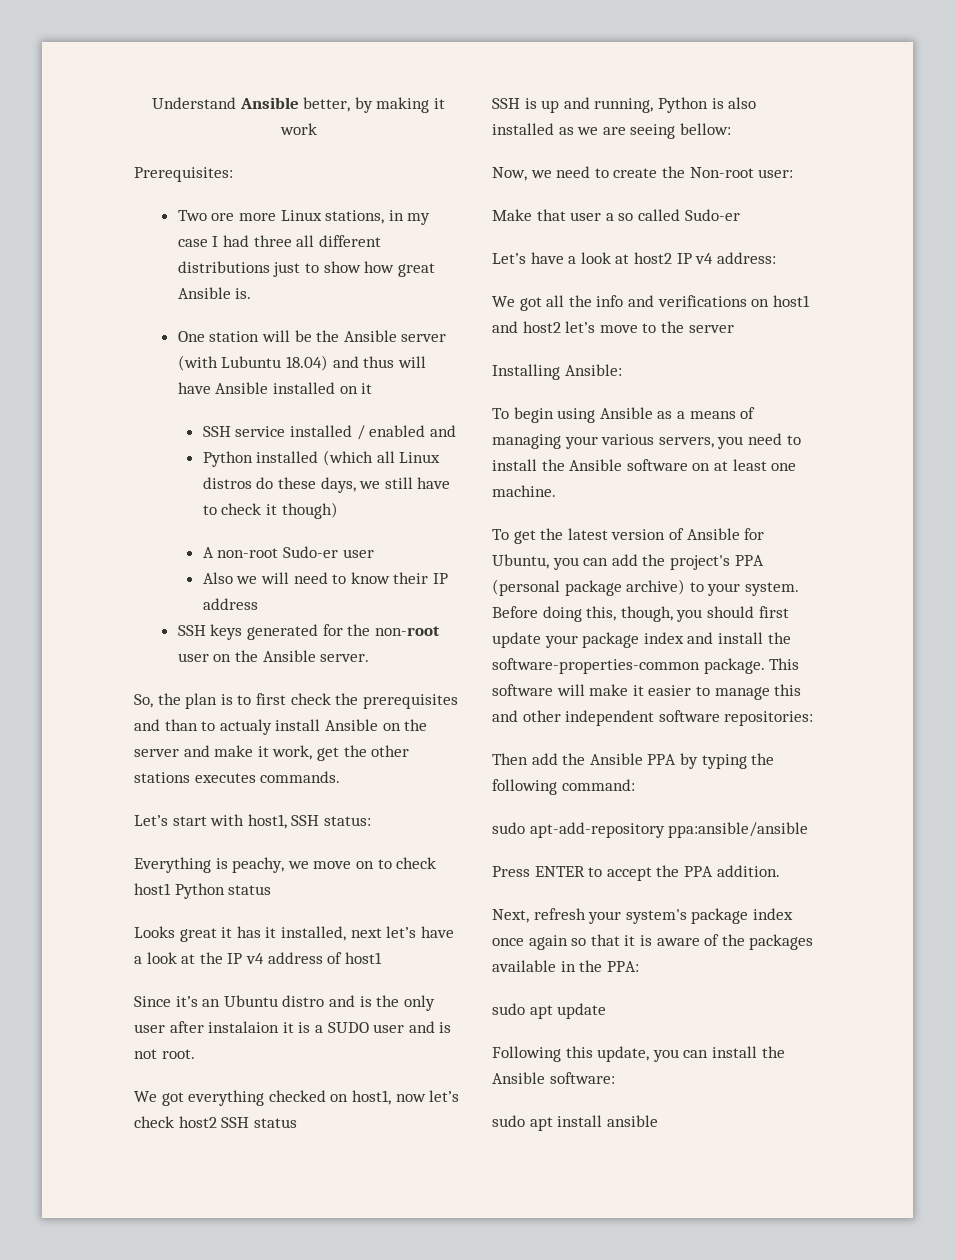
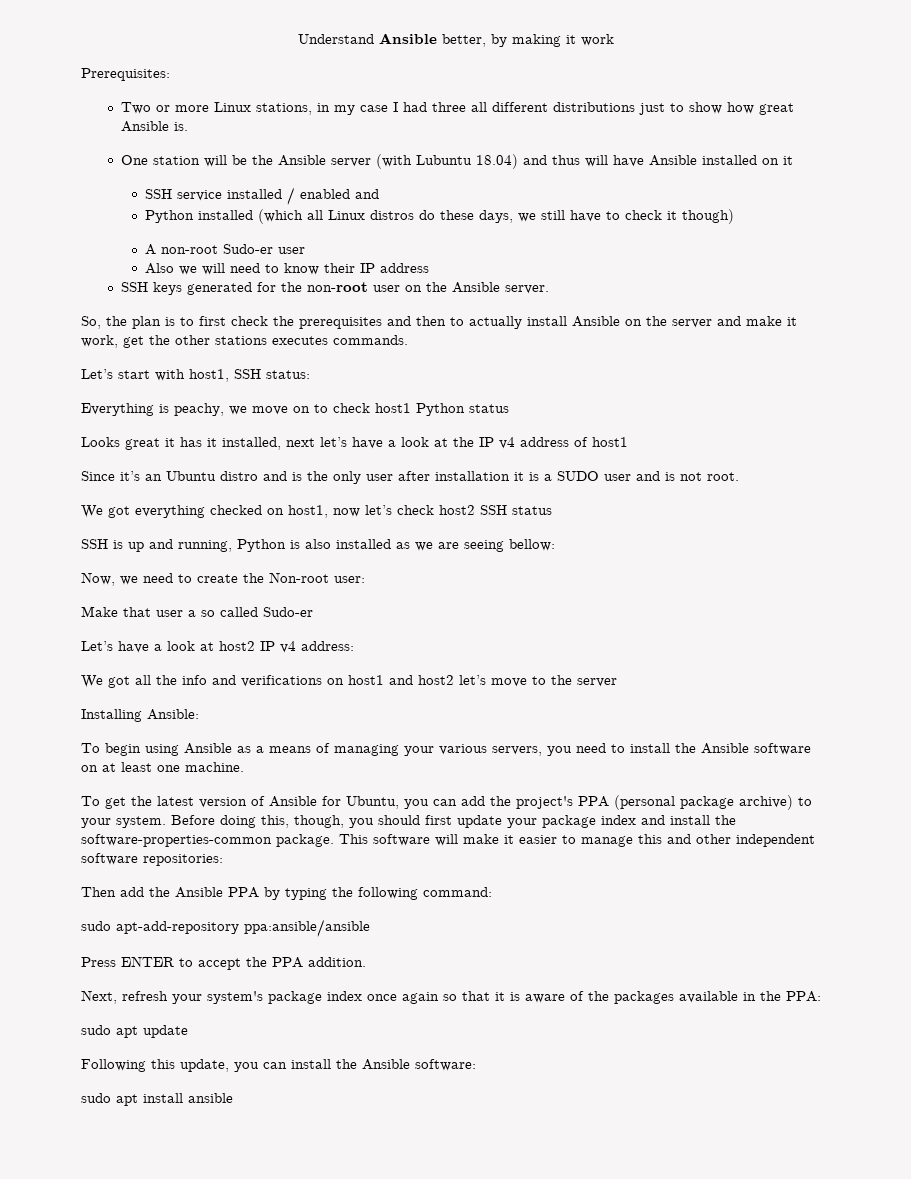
[211,213,235,221] ore -> [156,105,171,112] or
[164,719,272,735] than to actualy -> [416,316,522,329] then to actually
[208,1021,280,1033] instalaion -> [435,471,510,481] installation

